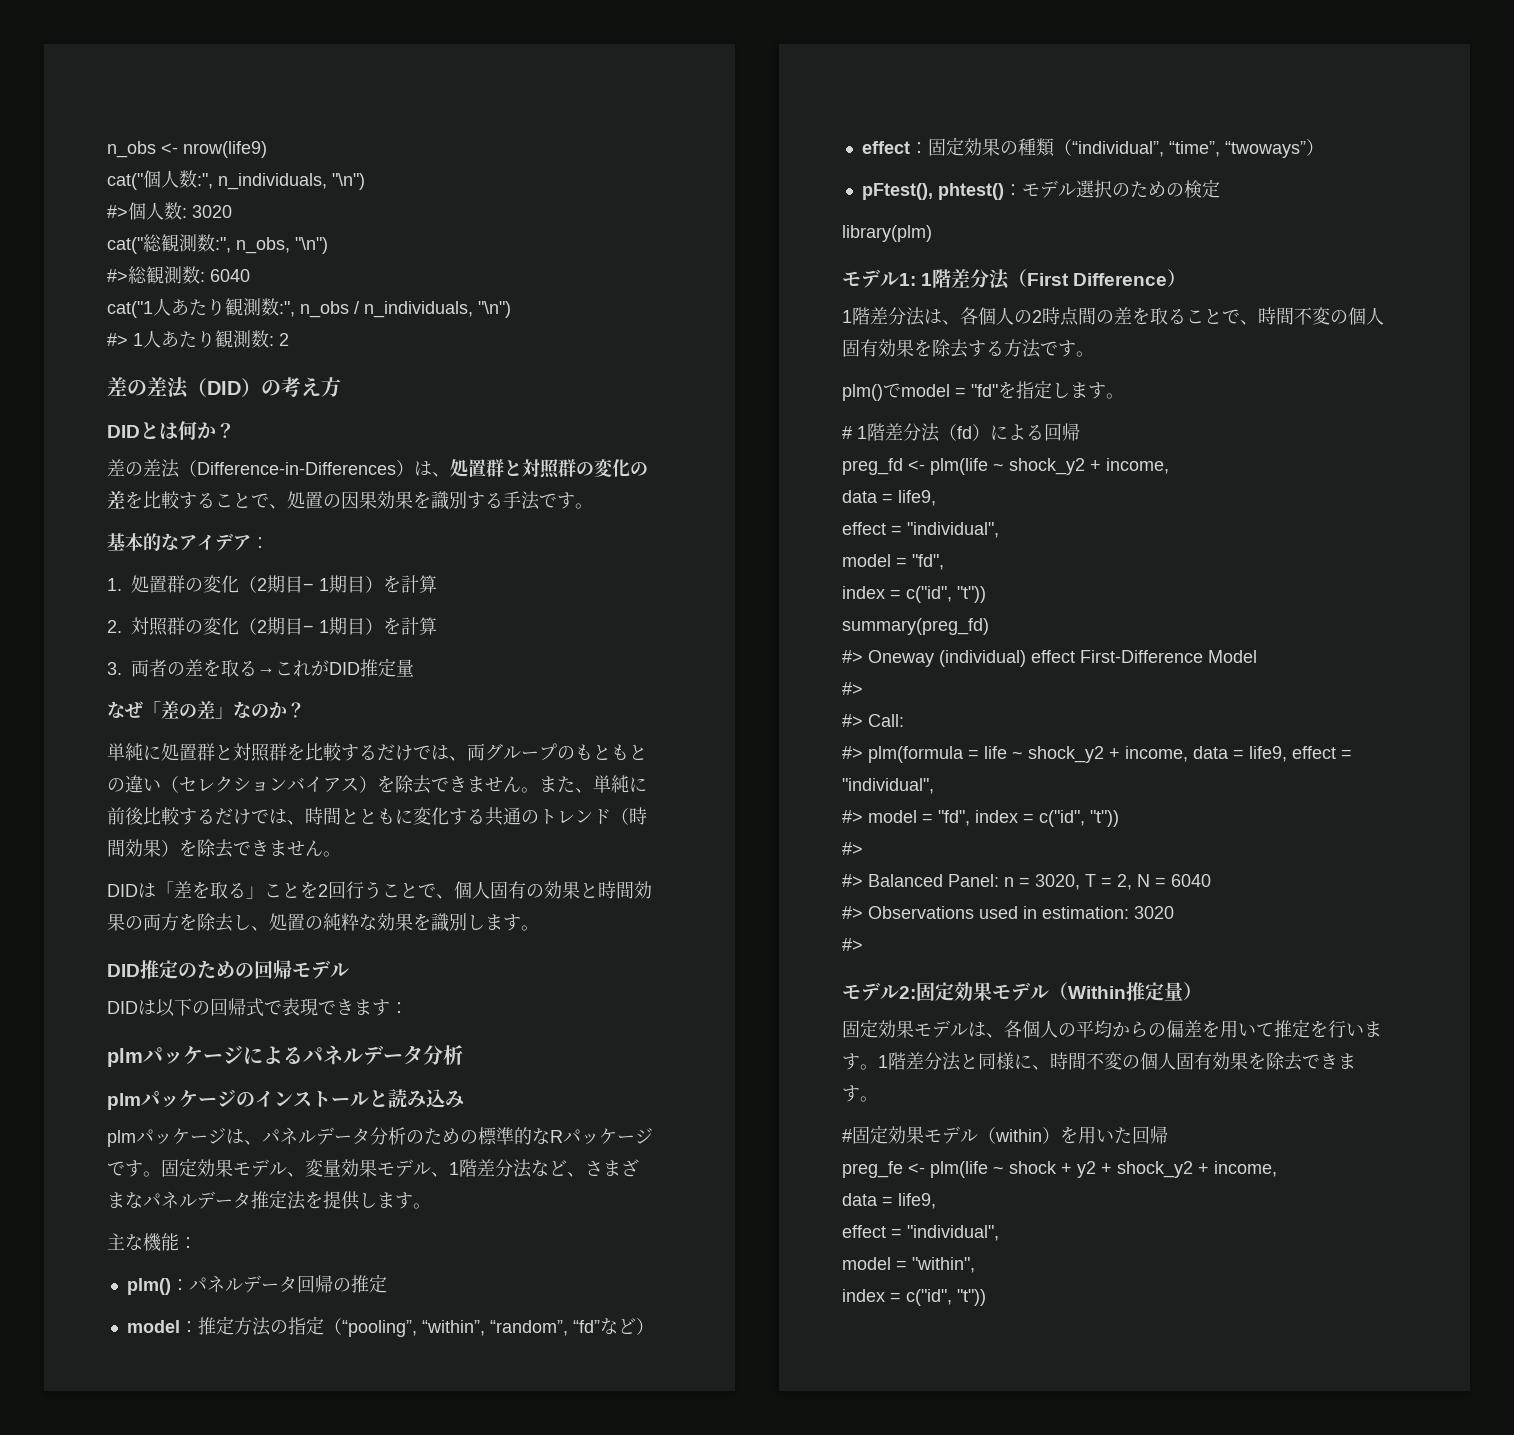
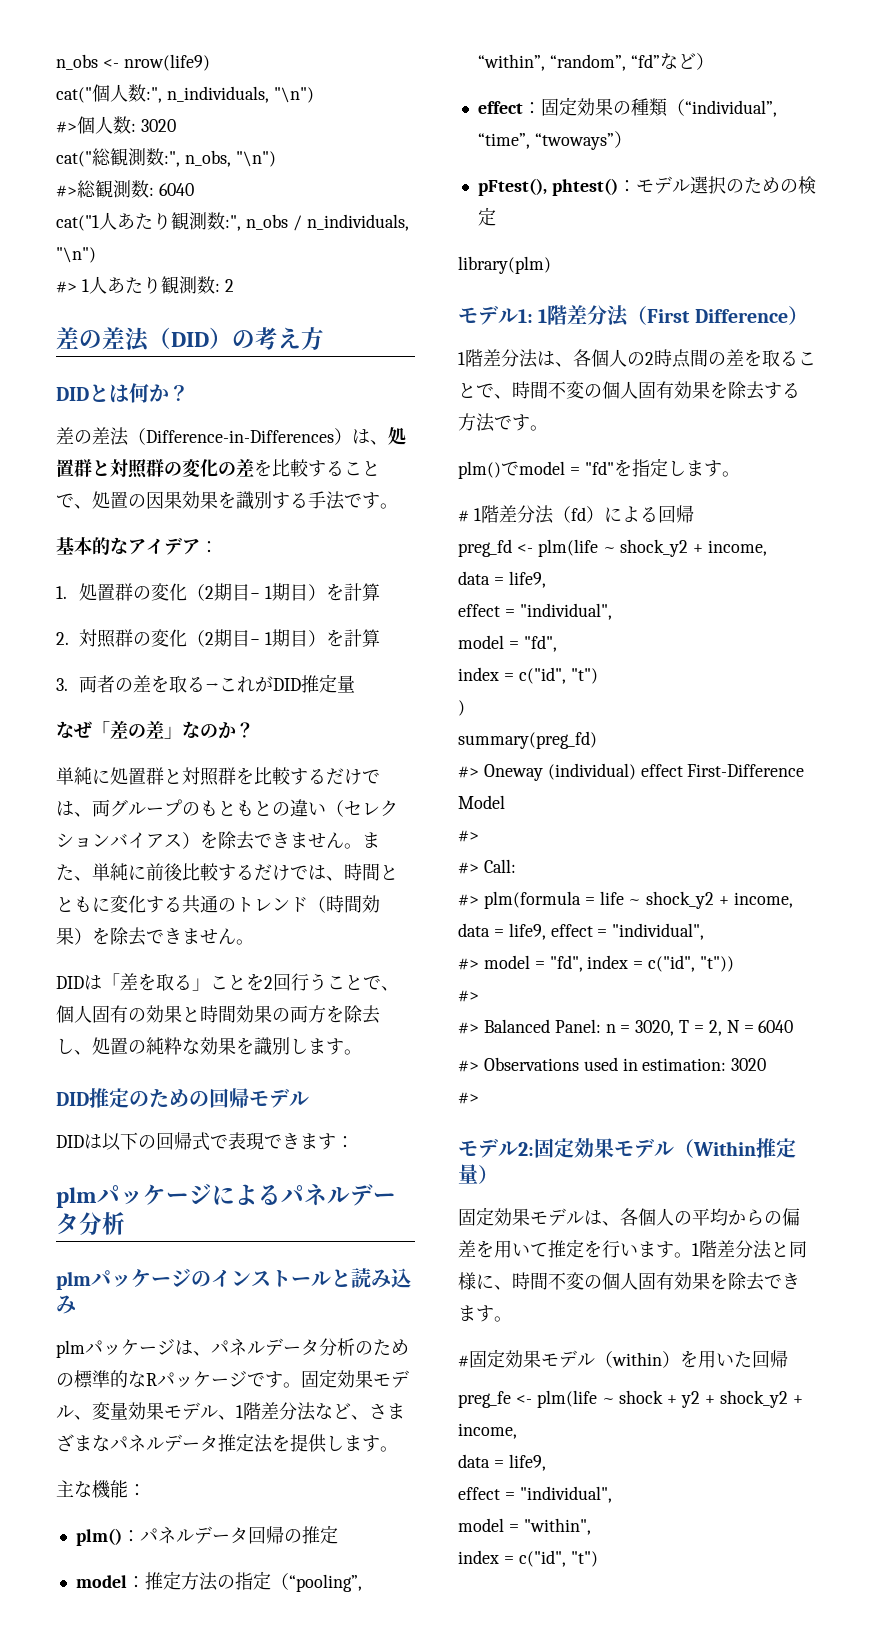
[957,586,986,603] "t")) -> [570,668,598,684] [458,700,465,716] "t") // )
[957,1289,986,1306] "t")) -> [570,1551,598,1567] "t")

